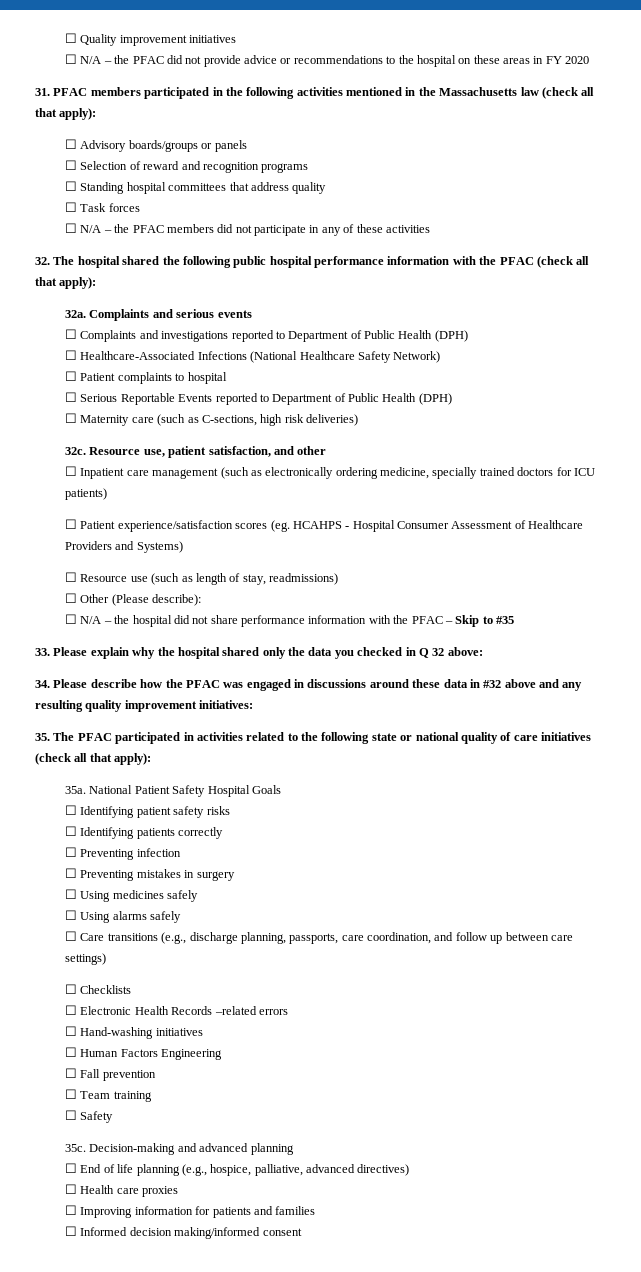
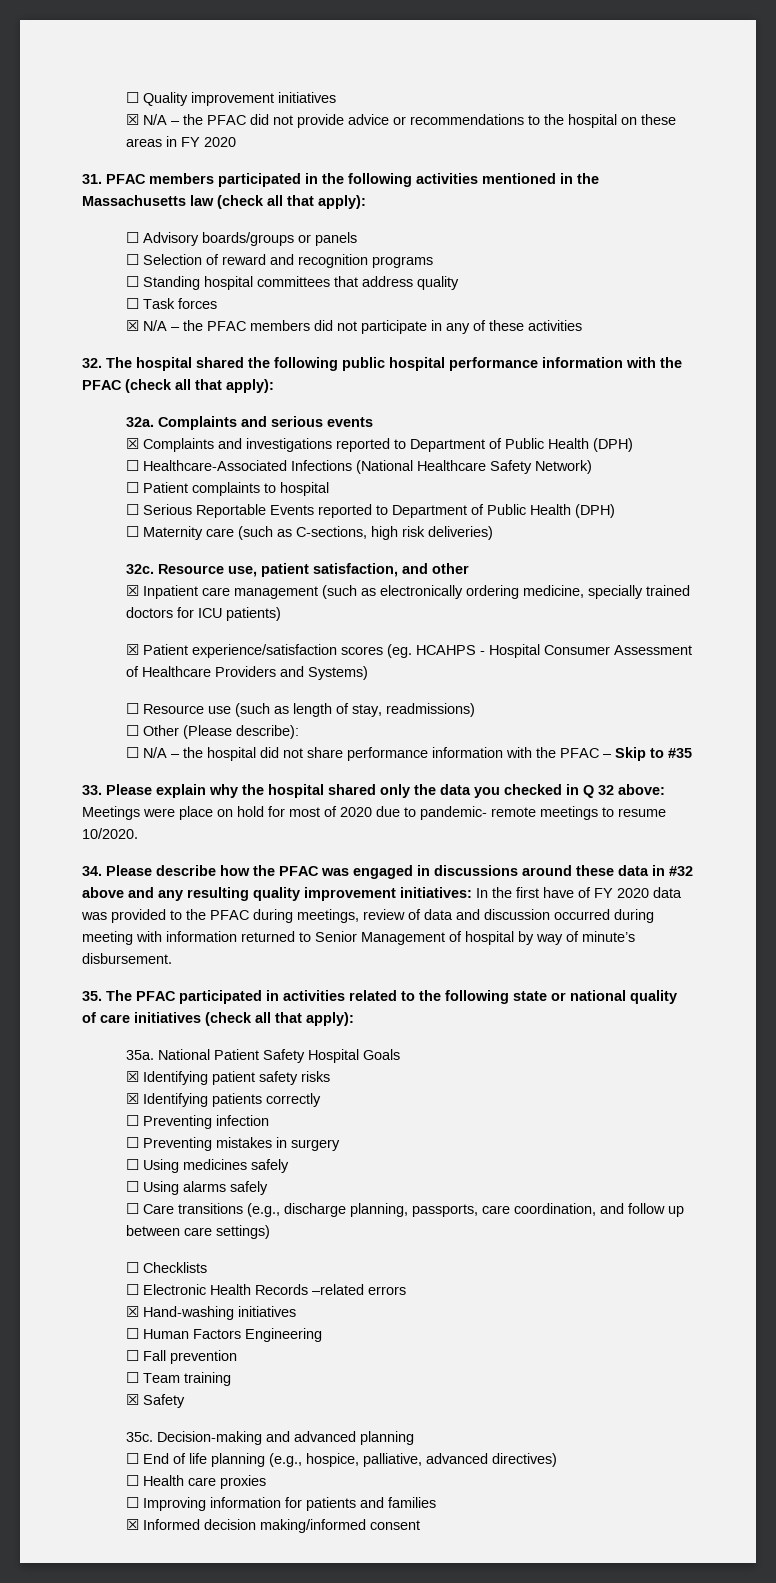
[65,54,78,64] ☐ -> [126,114,140,125] ☒
[65,223,78,233] ☐ -> [126,320,140,331] ☒
[65,329,78,339] ☐ -> [126,438,140,449] ☒
[65,466,78,476] ☐ -> [126,585,140,596] ☒
[65,519,78,529] ☐ -> [126,644,140,655] ☒
(483, 651) none -> [82,806,666,820] [82,828,138,839] Meetings were place on hold for most of 2020 due to pandemic- remote meetings to resume 10/2020.
(254, 704) none -> [476,887,682,898] [81,909,654,923] [82,931,635,945] [82,953,172,964] In the first have of FY 2020 data was provided to the PFAC during meetings, review of data and discussion occurred during meeting with information returned to Senior Management of hospital by way of minute’s disbursement.
[65,805,78,815] ☐ -> [126,1071,140,1082] ☒
[65,826,78,836] ☐ -> [126,1093,140,1104] ☒
[65,1026,78,1036] ☐ -> [126,1306,140,1317] ☒
[65,1110,78,1120] ☐ -> [126,1394,140,1405] ☒
[65,1226,78,1236] ☐ -> [126,1519,140,1530] ☒

